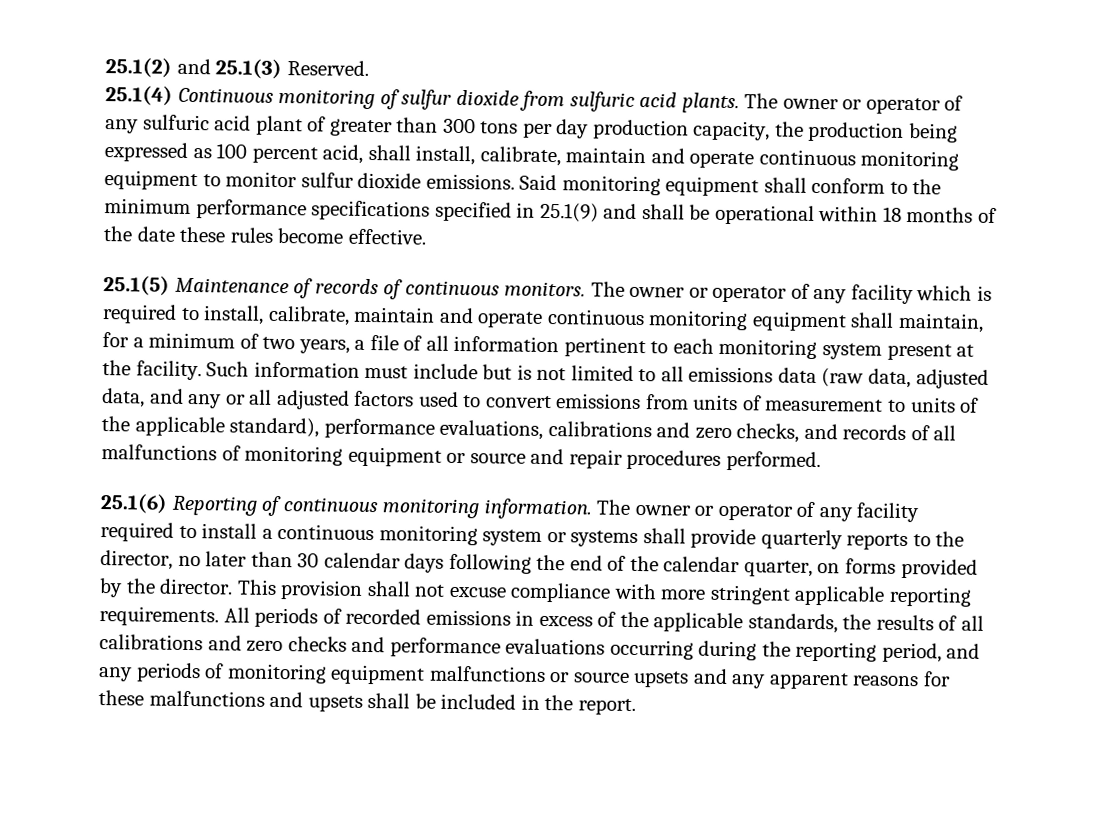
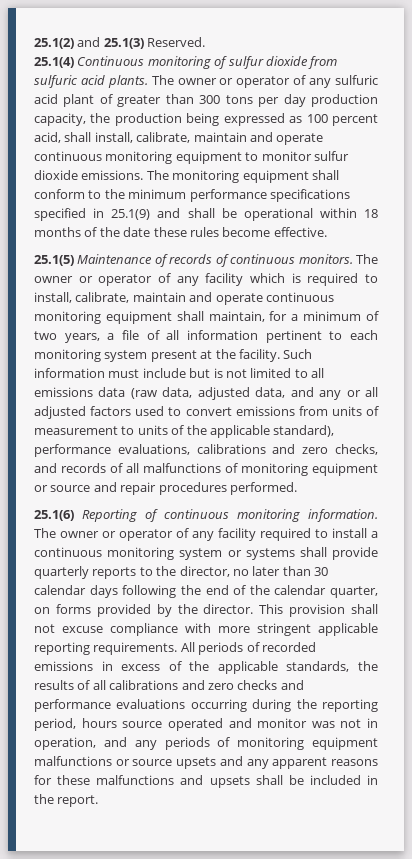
[519,174,558,191] Said -> [146,170,169,180] The
(942, 652) none -> [81,718,378,731] [34,737,96,750] hours source operated and monitor was not in operation,

